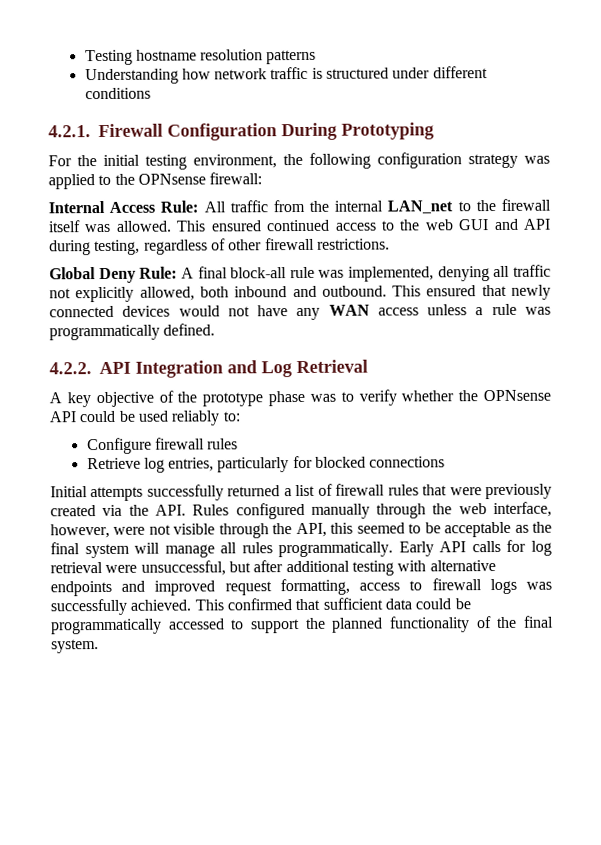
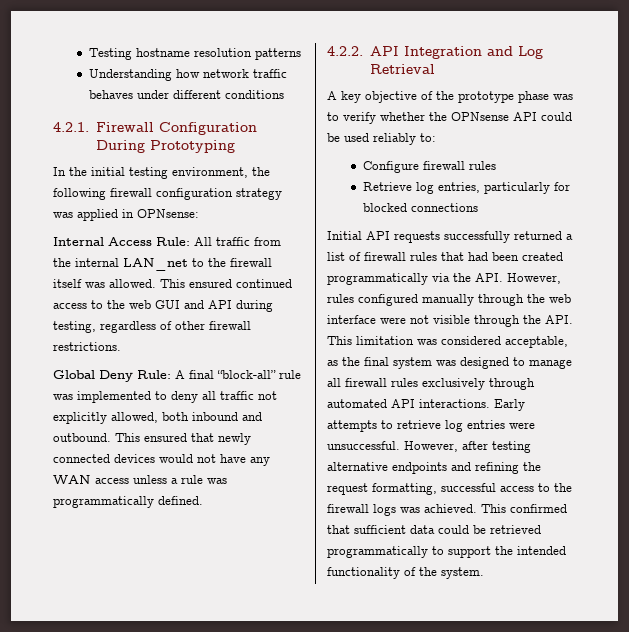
[311,67,390,79] is structured -> [89,90,134,99] behaves
[48,155,72,167] For -> [53,167,66,176] In
(371, 160) none -> [110,188,152,197] firewall
[98,172,263,186] to the OPNsense firewall: -> [122,209,199,218] in OPNsense:
[230,266,490,282] block-all rule was implemented, denying -> [217,370,301,379] [53,391,198,403] “block-all” rule was implemented to deny
[90,486,144,502] attempts -> [366,231,440,243] API requests
[449,483,552,500] [50,505,96,517] were previously created -> [468,252,563,261] [327,273,428,285] had been created programmatically
[192,504,230,516] Rules -> [507,273,561,284] [327,294,354,303] However, rules
[493,501,552,518] [50,523,110,539] interface, however, -> [327,315,376,324] interface
[295,521,552,538] [50,539,553,559] [50,560,427,576] API, this seemed to be acceptable as the final system will manage all rules programmatically. Early API calls for log retrieval were unsuccessful, but after additional testing with -> [545,315,573,324] [327,336,568,348] [327,357,572,369] [327,378,535,390] [327,399,525,411] [327,420,535,432] [327,441,531,453] API. This limitation was considered acceptable, as the final system was designed to manage all firewall rules exclusively through automated API interactions. Early attempts to retrieve log entries were unsuccessful. However, after testing
[154,580,216,596] improved -> [475,462,541,474] refining the
[359,580,423,591] access to -> [441,483,572,492] successful access to the
[50,598,127,616] successfully -> (420, 510) none
[50,618,225,635] programmatically accessed -> [490,525,541,534] [327,546,428,558] retrieved programmatically
[331,617,384,633] planned -> [517,546,566,555] intended
[523,615,554,628] final -> (437, 571) none

